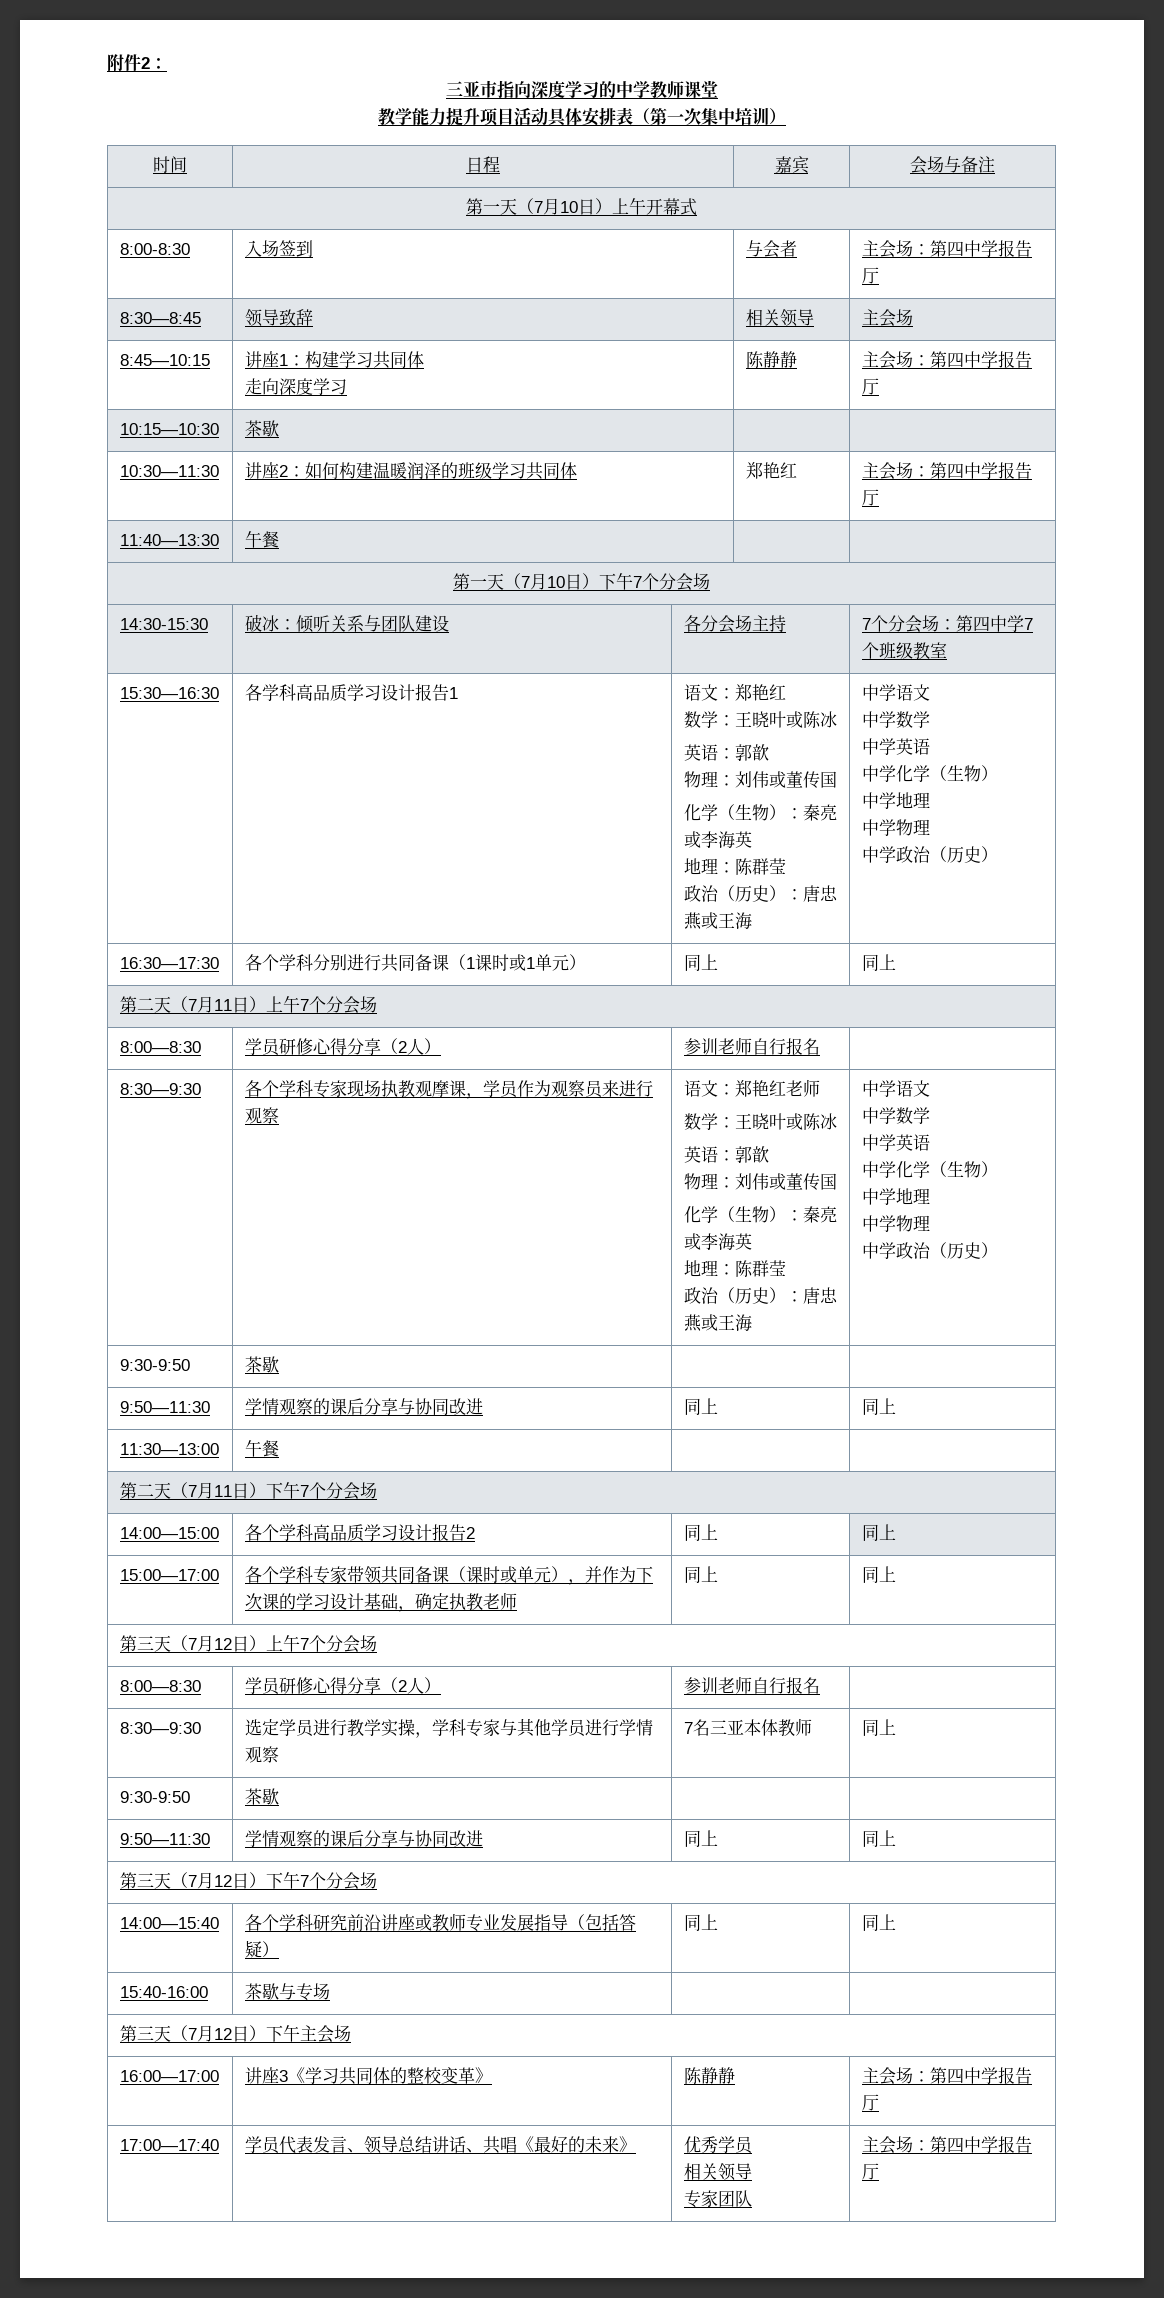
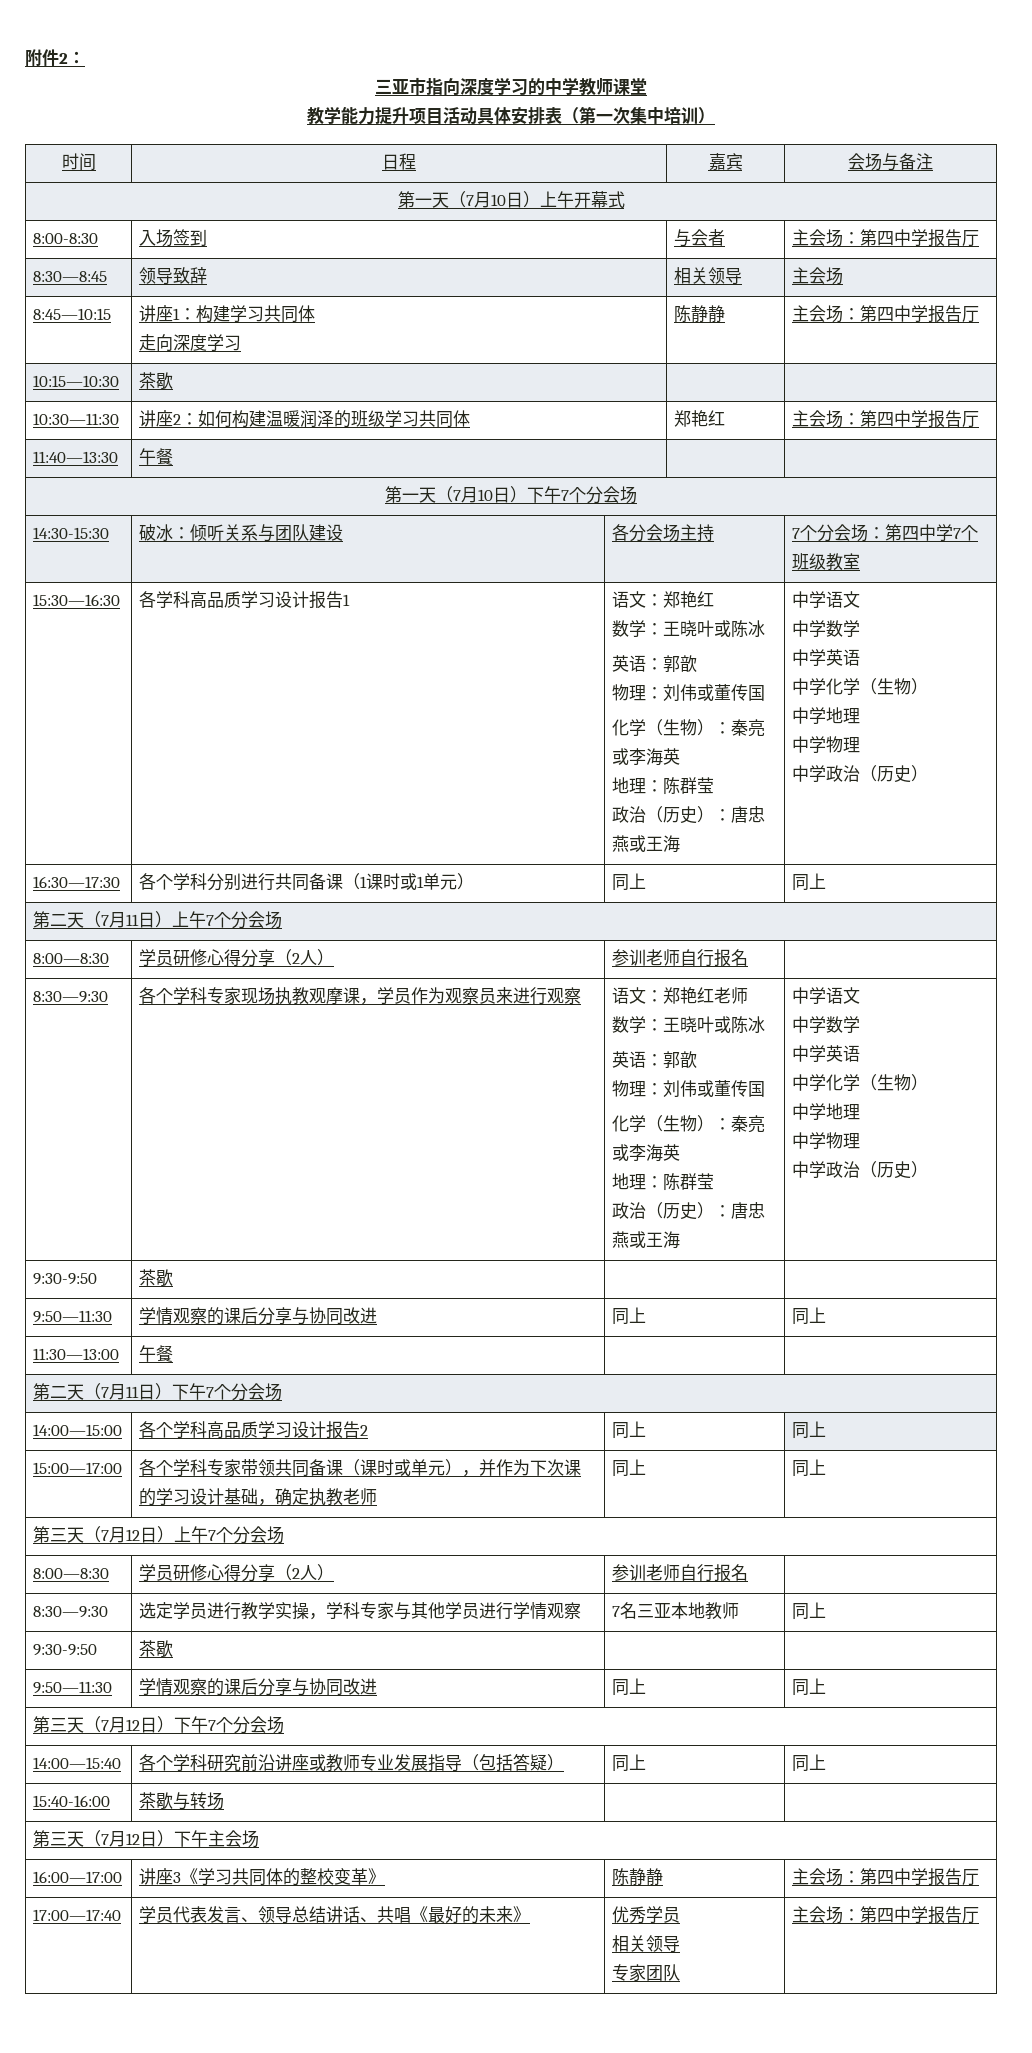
[760,1719,778,1736] 体 -> [688,1602,706,1619] 地
[295,1983,313,2001] 专 -> [190,1792,208,1809] 转

